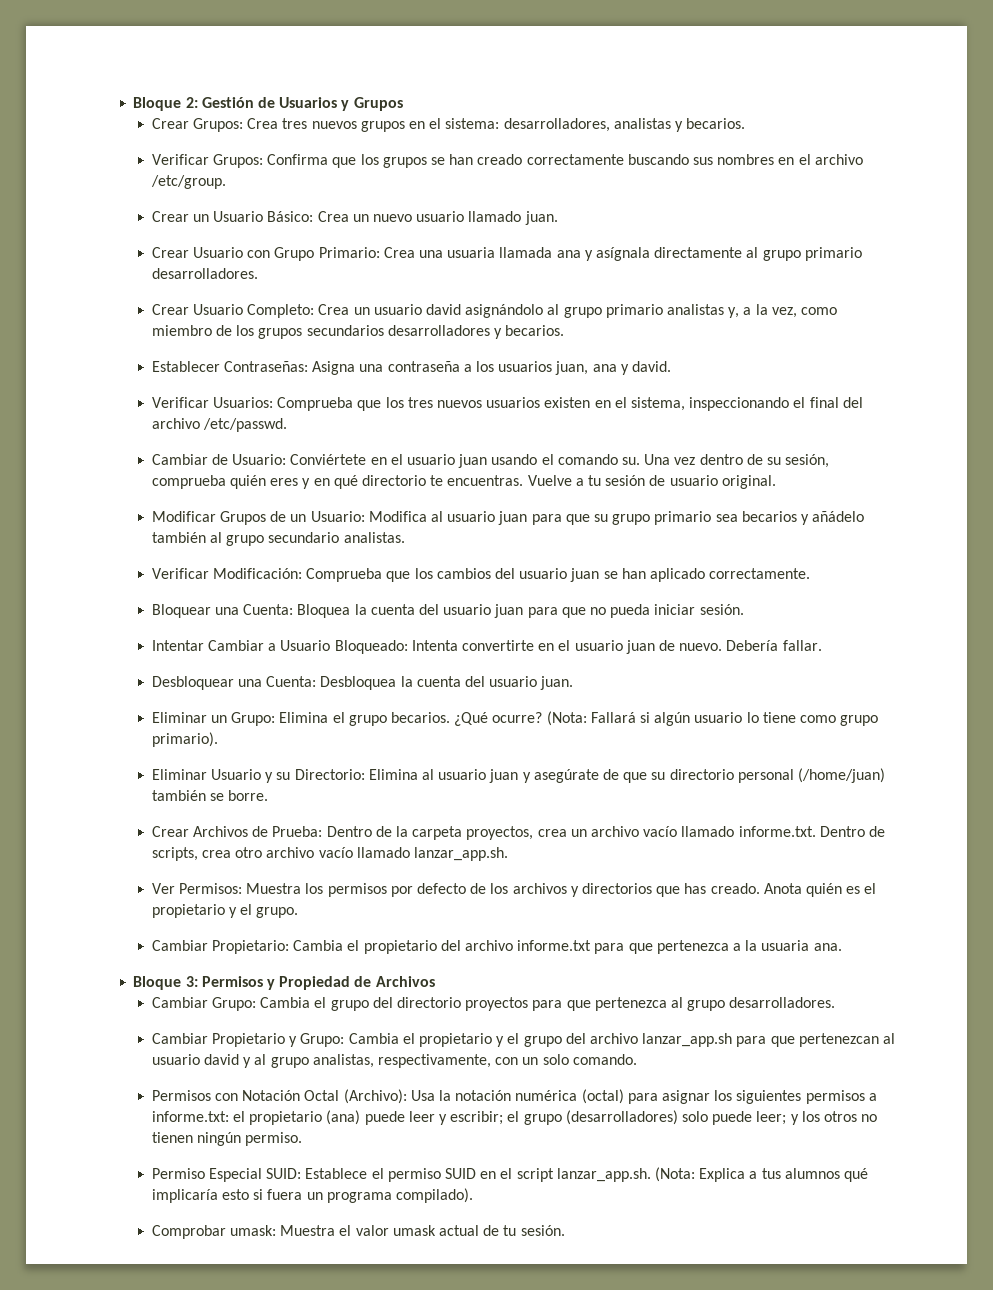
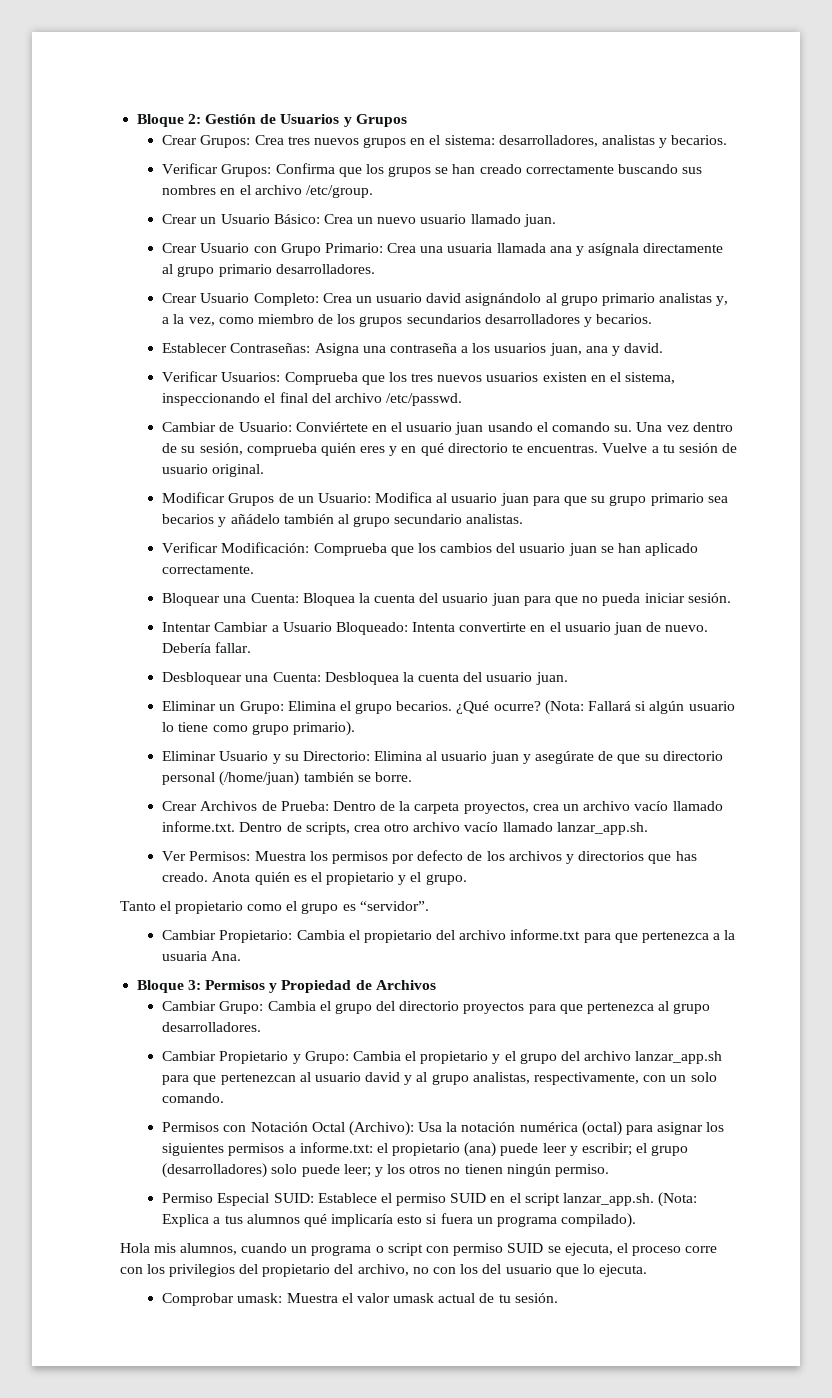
(299, 912) none -> [119,901,429,914] // Tanto el propietario como el grupo es “servidor”.
[813,943,842,951] ana. -> [211,951,242,961] Ana.
(474, 1195) none -> [119,1243,718,1256] [119,1264,648,1277] // Hola mis alumnos, cuando un programa o script con permiso SUID se ejecuta, el proceso corre con los privilegios del propietario del archivo, no con los del usuario que lo ejecuta.

